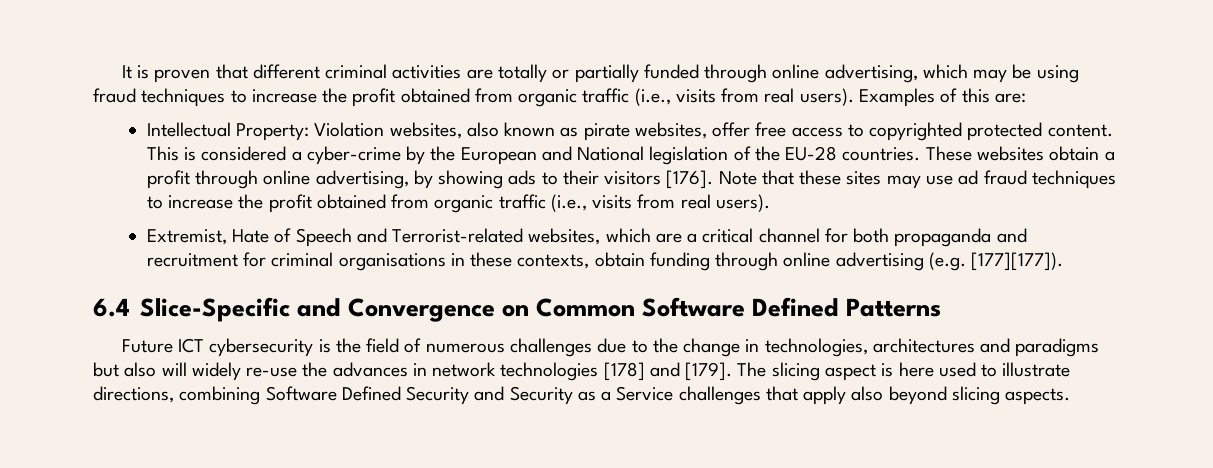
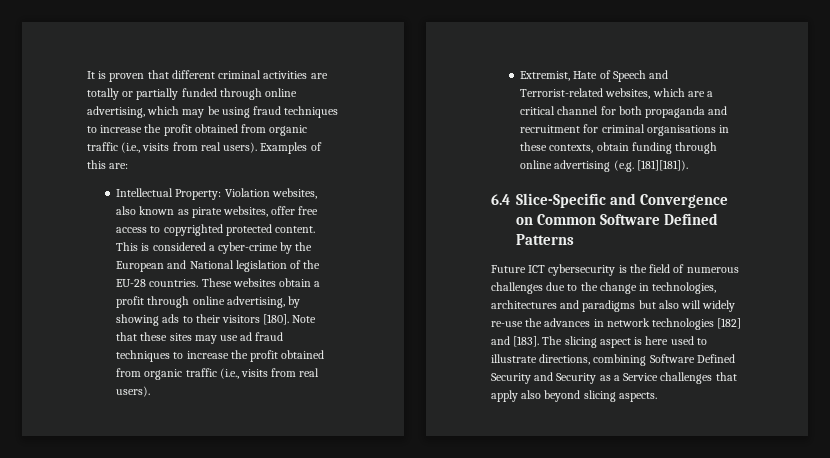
[666,170,714,189] [176]. -> [263,314,290,325] [180].
[971,252,1064,271] [177][177]). -> [636,160,688,171] [181][181]).
[603,362,733,381] [178] and [179]. -> [717,318,742,329] [491,336,540,347] [182] and [183].

